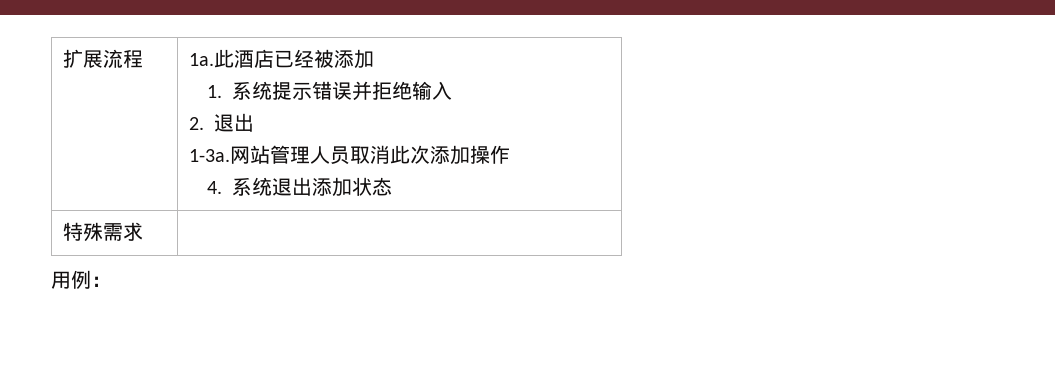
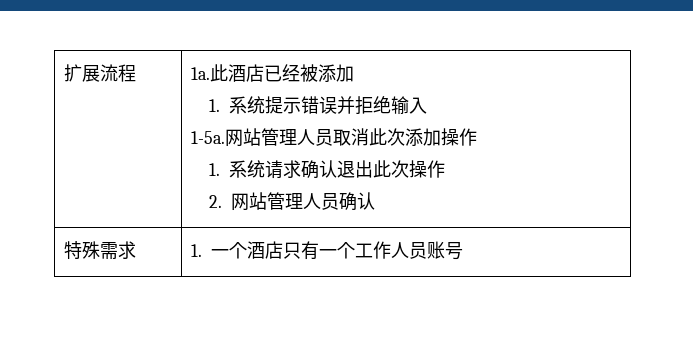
[189,113,255,132] [189,149,231,162] 2.退出 // 1-3a. -> [190,131,225,144] 1-5a.
[206,177,392,197] [63,222,144,242] [51,270,111,289] 4.系统退出添加状态 // 特殊需求 | // 用例： -> [208,160,445,179] [208,192,375,211] [63,241,136,259] [190,241,463,260] 1.系统请求确认退出此次操作 // 2.网站管理人员确认 // 特殊需求 | 1.一个酒店只有一个工作人员账号

